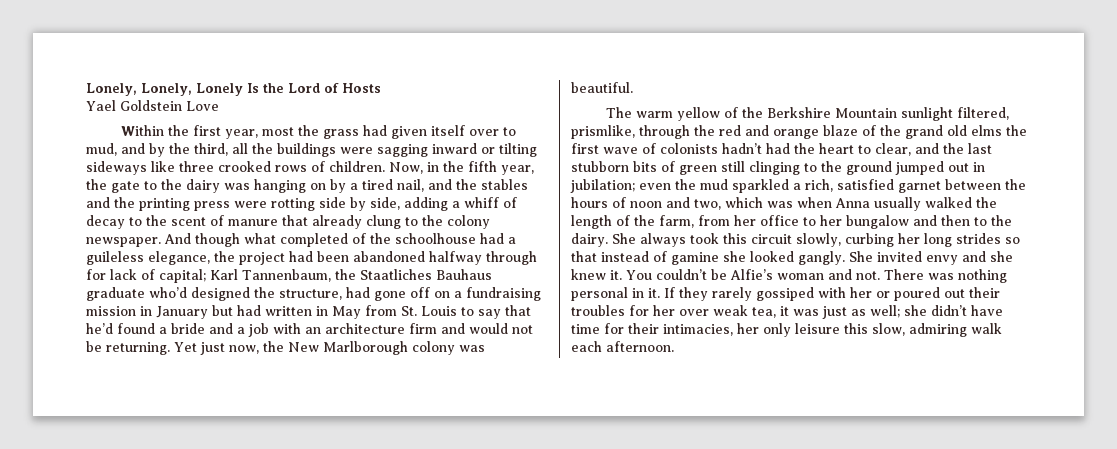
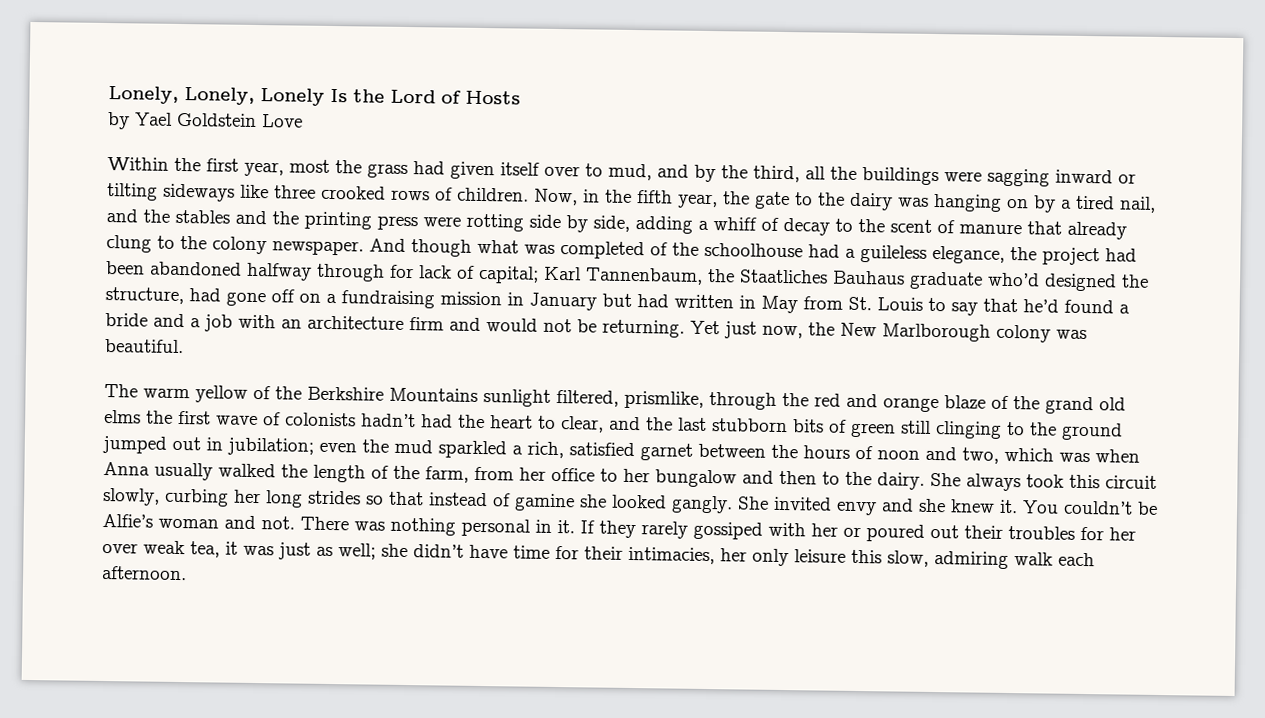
(381, 88) none -> [108,112,130,130] by
(276, 238) none -> [524,244,555,254] was
[834,108,897,118] Mountain -> [389,387,478,402] Mountains

